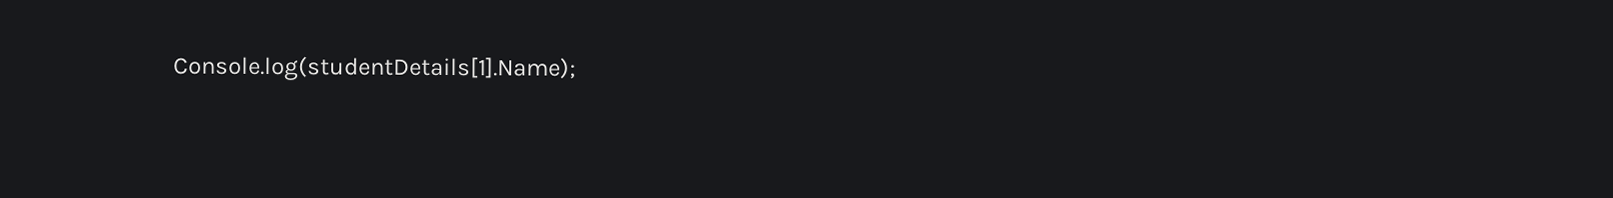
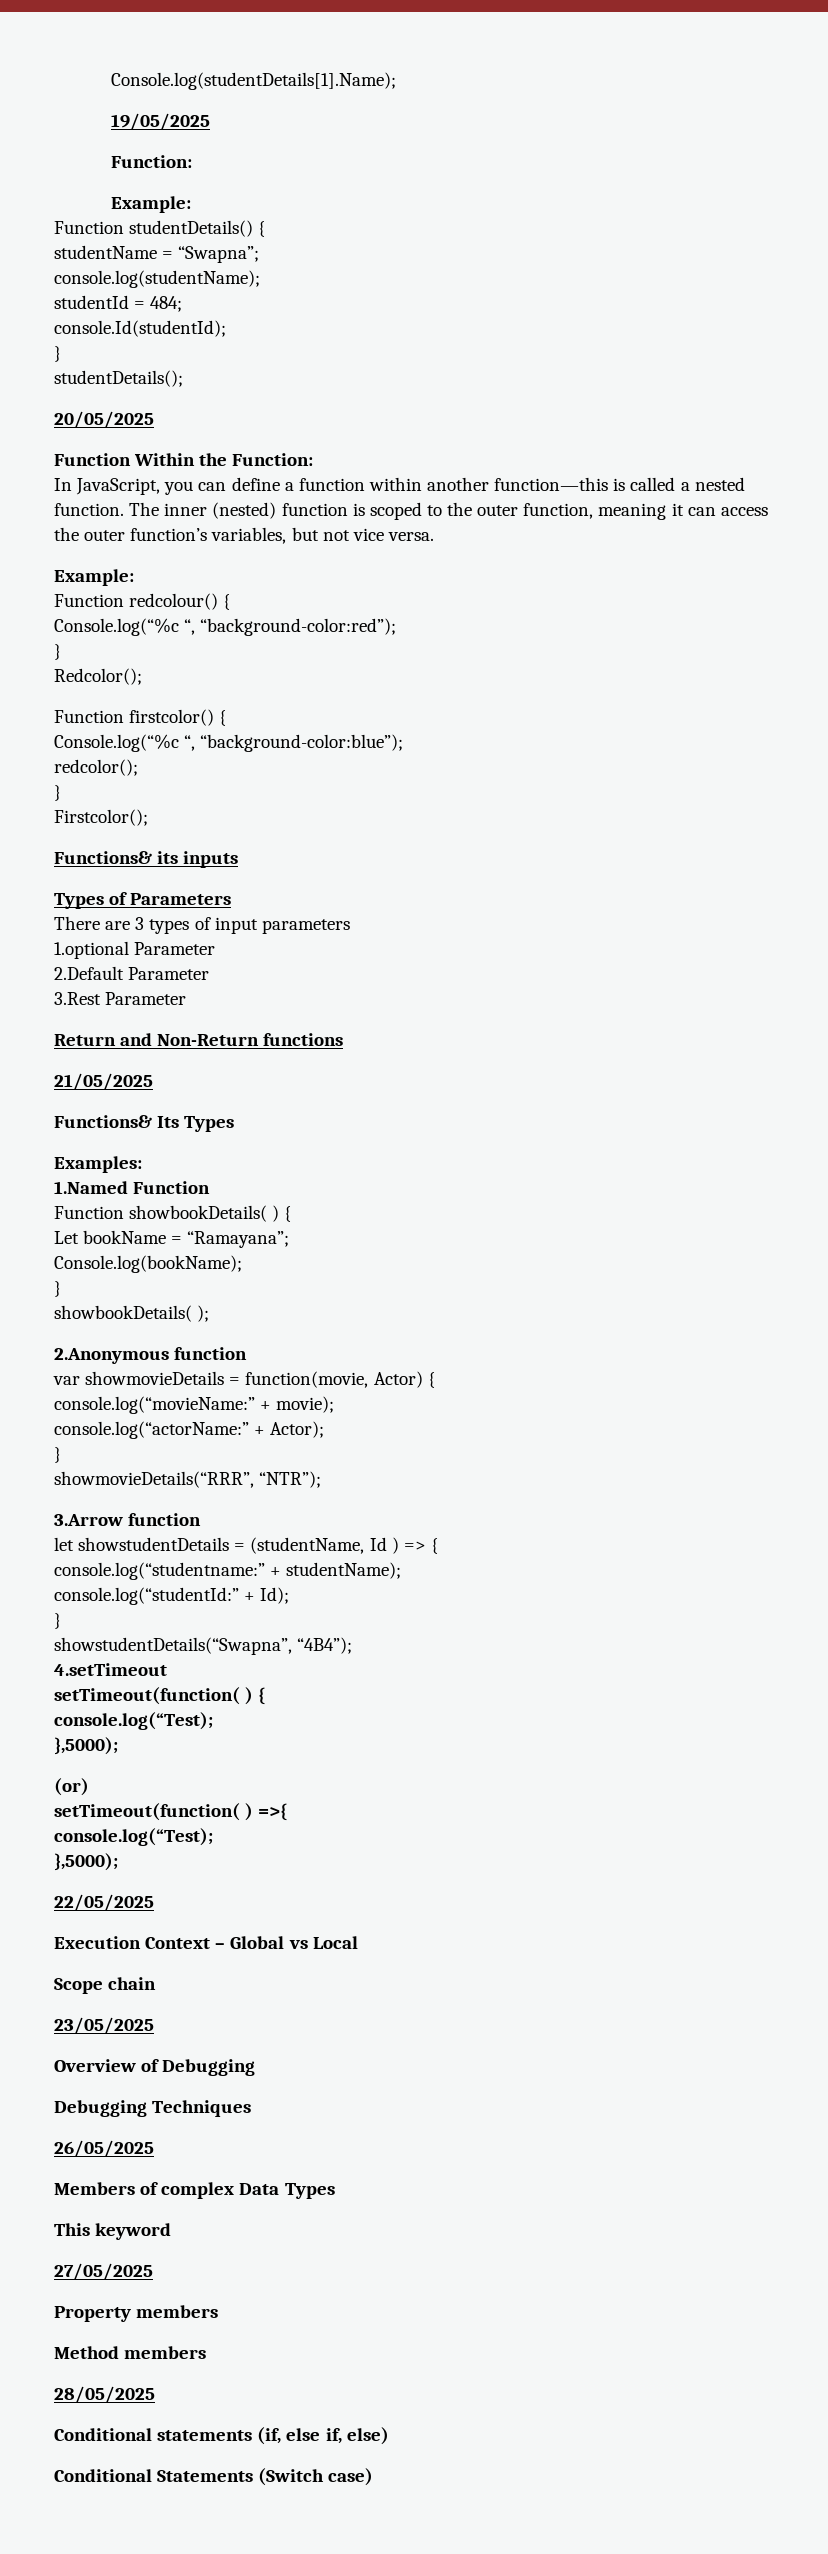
(577, 68) none -> [110,113,210,130] [110,155,192,168] [110,196,191,213] [54,220,266,237] [54,245,260,263] [54,270,260,288] [54,295,183,312] [54,320,226,337] [54,346,61,362] [54,370,183,387] [54,411,154,428] [54,453,314,466] [54,477,745,495] [54,502,768,520] [54,527,434,544] [54,569,134,586] [54,593,231,610] [54,618,397,636] [54,644,61,660] [54,668,142,685] [54,709,227,726] [54,734,404,752] [54,759,138,776] [54,785,61,801] [54,809,148,826] [54,851,239,868] [54,892,232,909] [54,916,350,934] [54,941,216,959] [54,966,210,980] [54,992,187,1005] [54,1033,344,1046] [54,1073,153,1090] [54,1115,235,1132] [54,1156,142,1173] [54,1181,211,1194] [54,1205,292,1222] [54,1230,290,1248] [54,1255,242,1273] [54,1281,61,1297] [54,1305,210,1322] [54,1347,248,1364] [53,1371,435,1388] [54,1396,335,1414] [54,1421,325,1439] [54,1447,61,1463] [54,1471,322,1488] [54,1513,202,1526] [54,1537,438,1554] [54,1562,402,1580] [54,1587,290,1605] [54,1613,61,1629] [54,1637,353,1655] [54,1663,167,1676] [54,1687,266,1705] [54,1712,213,1730] [54,1737,118,1755] [54,1778,89,1796] [54,1803,288,1821] [54,1828,213,1846] [54,1853,118,1871] [54,1894,154,1911] [54,1936,358,1949] [54,1977,157,1994] [54,2017,154,2034] [54,2059,256,2076] [54,2100,252,2117] [54,2140,154,2157] [54,2182,335,2199] [54,2223,172,2240] [54,2263,153,2280] [54,2305,219,2322] [54,2346,207,2359] [54,2386,155,2403] [54,2427,389,2445] [54,2468,374,2486] // 19/05/2025 // Function: // Example: // Function studentDetails() { // studentName = “Swapna”; // console.log(studentName); // studentId = 484; // console.Id(studentId); // } // studentDetails(); // 20/05/2025 // Function Within the Function: // In JavaScript, you can define a function within another function—this is called a nested function. The inner (nested) function is scoped to the outer function, meaning it can access the outer function’s variables, but not vice versa. // Example: // Function redcolour() { // Console.log(“%c “, “background-color:red”); // } // Redcolor(); // Function firstcolor() { // Console.log(“%c “, “background-color:blue”); // redcolor(); // } // Firstcolor(); // Functions& its inputs // Types of Parameters // There are 3 types of input parameters // 1.optional Parameter // 2.Default Parameter // 3.Rest Parameter // Return and Non-Return functions // 21/05/2025 // Functions& Its Types // Examples: // 1.Named Function // Function showbookDetails( ) { // Let bookName = “Ramayana”; // Console.log(bookName); // } // showbookDetails( ); // 2.Anonymous function // var showmovieDetails = function(movie, Actor) { // console.log(“movieName:” + movie); // console.log(“actorName:” + Actor); // } // showmovieDetails(“RRR”, “NTR”); // 3.Arrow function // let showstudentDetails = (studentName, Id ) => { // console.log(“studentname:” + studentName); // console.log(“studentId:” + Id); // } // showstudentDetails(“Swapna”, “4B4”); // 4.setTimeout // setTimeout(function( ) { // console.log(“Test); // },5000); // (or) // setTimeout(function( ) =>{ // console.log(“Test); // },5000); // 22/05/2025 // Execution Context – Global vs Local // Scope chain // 23/05/2025 // Overview of Debugging // Debugging Techniques // 26/05/2025 // Members of complex Data Types // This keyword // 27/05/2025 // Property members // Method members // 28/05/2025 // Conditional statements (if, else if, else) // Conditional Statements (Switch case)

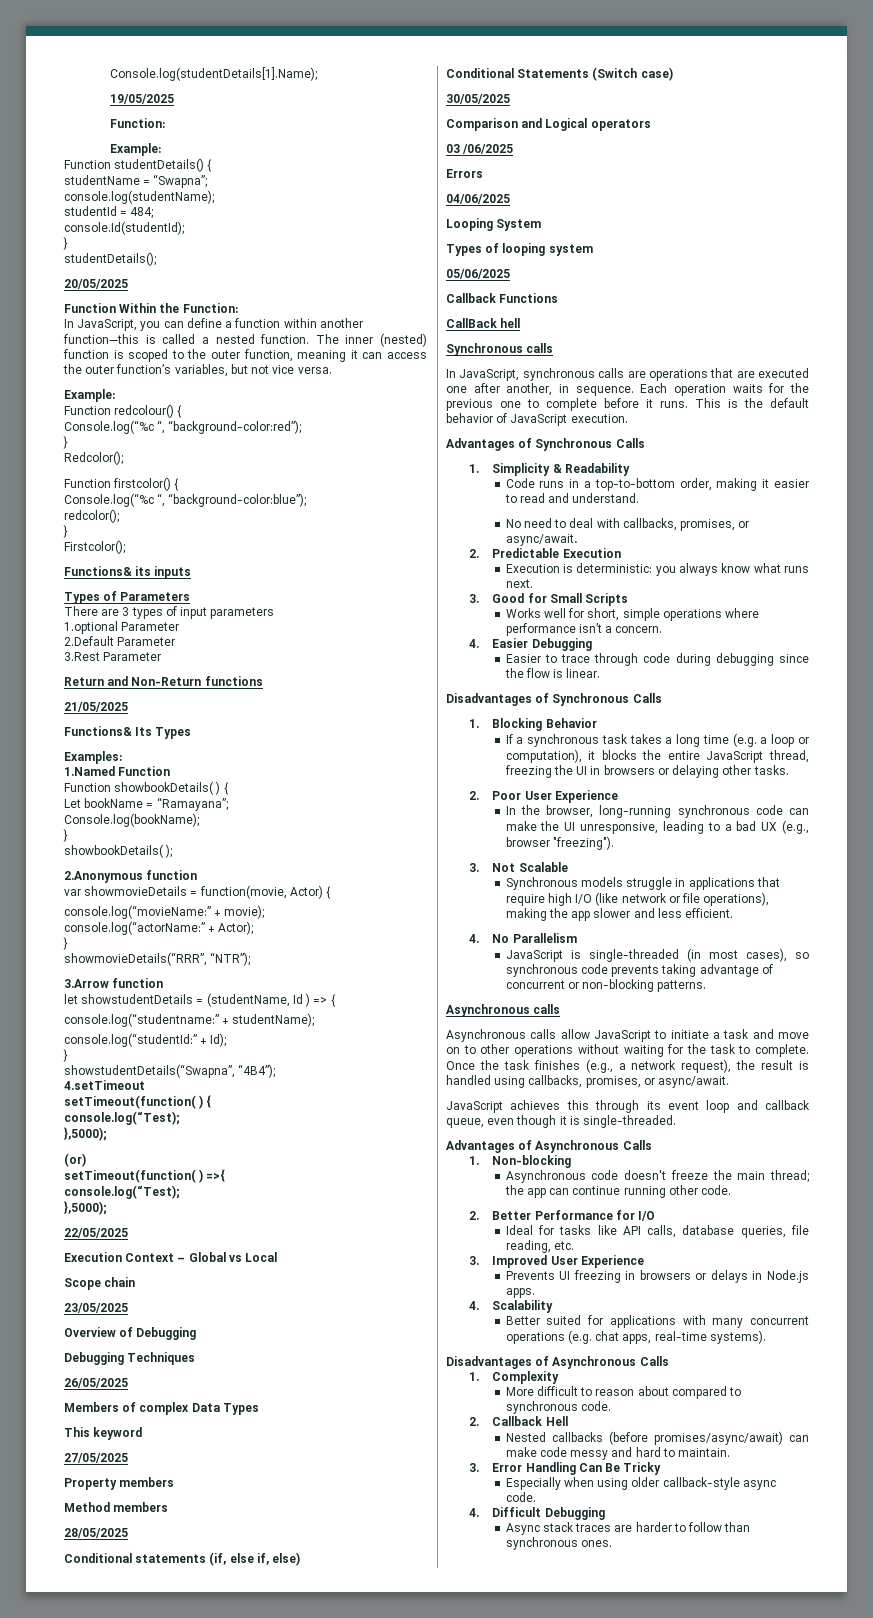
(374, 2477) none -> [446,94,510,104] [446,118,651,131] [446,144,514,154] [446,169,483,178] [446,194,510,204] [446,218,542,231] [446,243,593,256] [446,269,510,279] [446,293,559,303] [446,318,521,328] [446,343,554,356] [446,368,809,381] [446,383,809,396] [446,398,809,411] [446,413,628,426] [446,438,645,451] [469,463,630,476] [505,478,809,491] [504,493,640,503] [505,518,750,531] [505,534,577,546] [469,548,621,558] [505,563,810,576] [505,579,533,588] [469,593,629,606] [505,608,760,621] [505,623,663,636] [469,638,592,651] [505,653,809,666] [504,668,601,678] [446,693,662,706] [469,718,597,731] [505,733,809,747] [505,749,809,763] [504,765,789,778] [469,790,618,803] [505,805,809,818] [505,820,810,834] [505,836,614,850] [469,862,568,872] [505,877,780,890] [505,892,770,906] [505,908,734,921] [469,933,577,943] [505,948,809,962] [505,964,773,977] [505,979,707,992] [446,1004,561,1017] [446,1029,809,1042] [446,1044,809,1057] [446,1059,809,1073] [446,1075,730,1088] [446,1100,810,1113] [446,1115,677,1128] [446,1140,652,1153] [469,1155,572,1168] [505,1170,809,1183] [504,1185,732,1198] [469,1210,656,1221] [505,1225,809,1238] [505,1240,574,1253] [469,1255,644,1268] [505,1270,809,1283] [505,1288,535,1298] [469,1300,554,1313] [505,1315,809,1328] [505,1330,766,1344] [446,1356,669,1369] [469,1371,560,1384] [505,1386,742,1399] [505,1401,611,1414] [469,1416,568,1426] [505,1431,809,1445] [505,1447,731,1460] [469,1462,662,1475] [505,1477,776,1490] [505,1492,536,1502] [469,1507,605,1520] [505,1522,751,1535] [505,1537,612,1550] // 30/05/2025 // Comparison and Logical operators // 03 /06/2025 // Errors // 04/06/2025 // Looping System // Types of looping system // 05/06/2025 // Callback Functions // CallBack hell // Synchronous calls // In JavaScript, synchronous calls are operations that are executed one after another, in sequence. Each operation waits for the previous one to complete before it runs. This is the default behavior of JavaScript execution. // Advantages of Synchronous Calls // 1. Simplicity & Readability // Code runs in a top-to-bottom order, making it easier to read and understand. // No need to deal with callbacks, promises, or async/await. // 2. Predictable Execution // Execution is deterministic: you always know what runs next. // 3. Good for Small Scripts // Works well for short, simple operations where performance isn’t a concern. // 4. Easier Debugging // Easier to trace through code during debugging since the flow is linear. // Disadvantages of Synchronous Calls // 1. Blocking Behavior // If a synchronous task takes a long time (e.g. a loop or computation), it blocks the entire JavaScript thread, freezing the UI in browsers or delaying other tasks. // 2. Poor User Experience // In the browser, long-running synchronous code can make the UI unresponsive, leading to a bad UX (e.g., browser "freezing"). // 3. Not Scalable // Synchronous models struggle in applications that require high I/O (like network or file operations), making the app slower and less efficient. // 4. No Parallelism // JavaScript is single-threaded (in most cases), so synchronous code prevents taking advantage of concurrent or non-blocking patterns. // Asynchronous calls // Asynchronous calls allow JavaScript to initiate a task and move on to other operations without waiting for the task to complete. Once the task finishes (e.g., a network request), the result is handled using callbacks, promises, or async/await. // JavaScript achieves this through its event loop and callback queue, even though it is single-threaded. // Advantages of Asynchronous Calls // 1. Non-blocking // Asynchronous code doesn't freeze the main thread; the app can continue running other code. // 2. Better Performance for I/O // Ideal for tasks like API calls, database queries, file reading, etc. // 3. Improved User Experience // Prevents UI freezing in browsers or delays in Node.js apps. // 4. Scalability // Better suited for applications with many concurrent operations (e.g. chat apps, real-time systems). // Disadvantages of Asynchronous Calls // 1. Complexity // More difficult to reason about compared to synchronous code. // 2. Callback Hell // Nested callbacks (before promises/async/await) can make code messy and hard to maintain. // 3. Error Handling Can Be Tricky // Especially when using older callback-style async code. // 4. Difficult Debugging // Async stack traces are harder to follow than synchronous ones.

